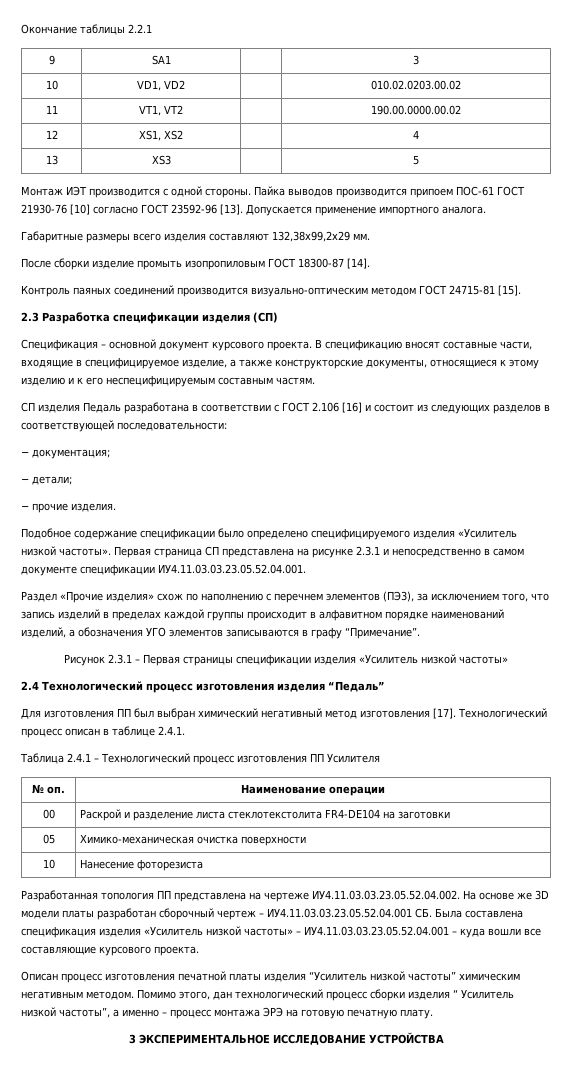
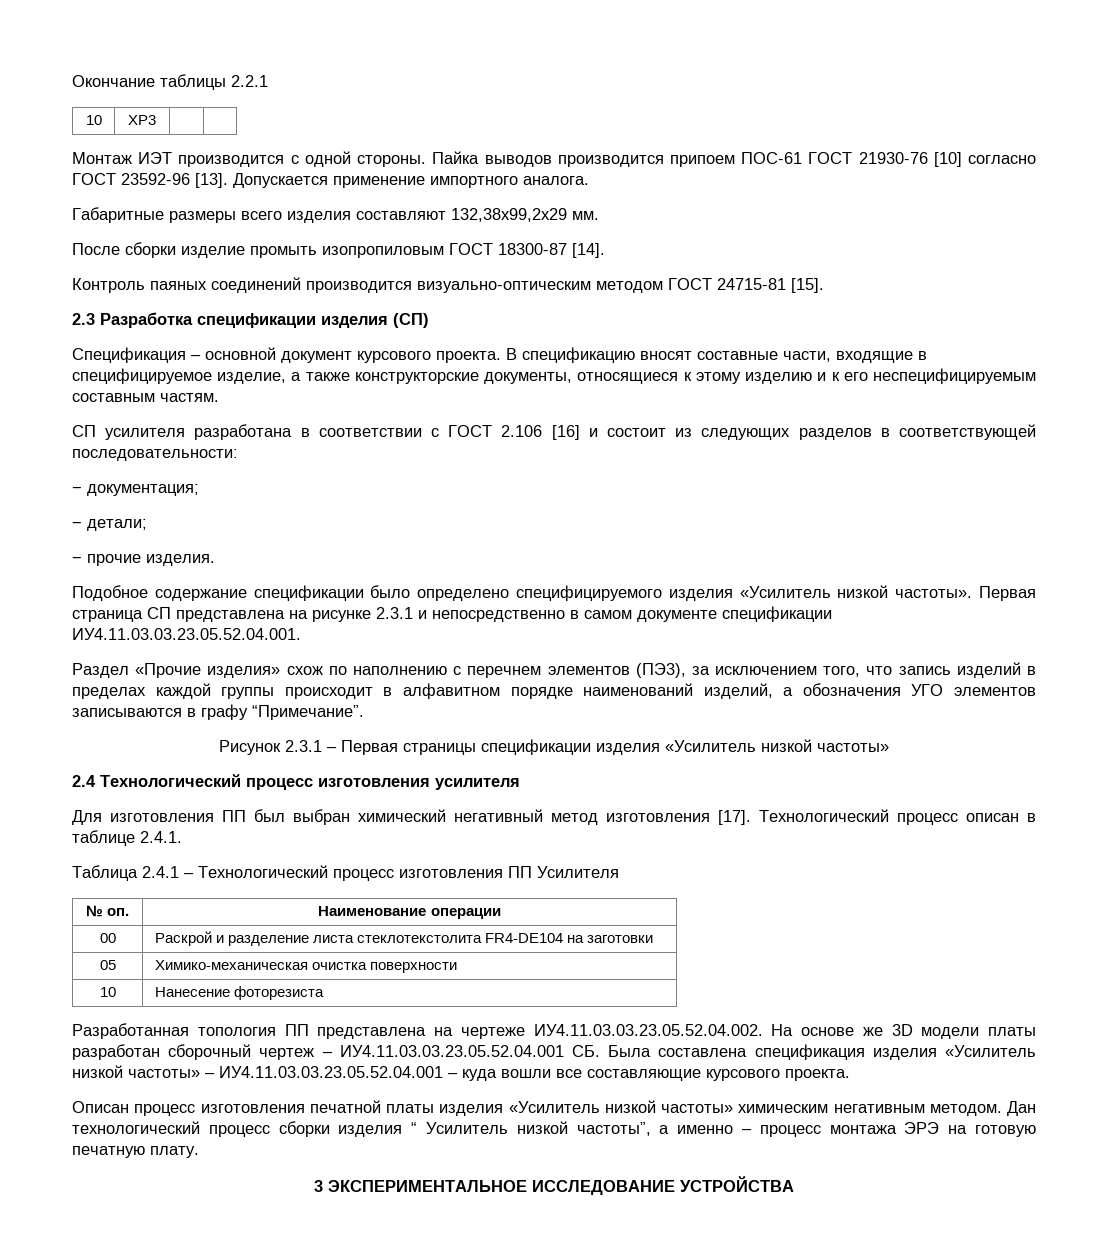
[48,55,55,65] [151,55,171,65] [412,55,419,65] [45,80,58,90] [137,80,186,91] [370,80,461,90] [45,105,58,114] [139,105,184,116] [370,105,461,115] [45,130,58,139] [139,130,184,141] [412,130,419,139] [45,155,58,165] [151,155,171,165] [412,155,419,165] 9 | SA1 | | 3 // 10 | VD1, VD2 | | 010.02.0203.00.02 // 11 | VT1, VT2 | | 190.00.0000.00.02 // 12 | XS1, XS2 | | 4 // 13 | XS3 | | 5 -> [85,115,102,125] [128,115,156,125] 10 | XP3 | |
[38,402,121,413] изделия Педаль -> [105,428,186,440] усилителя
[277,681,385,692] изделия “Педаль” -> [435,778,520,790] усилителя
[309,971,520,981] [21,989,232,1000] “Усилитель низкой частоты” химическим негативным методом. Помимо этого, дан -> [508,1100,1036,1116] «Усилитель низкой частоты» химическим негативным методом. Дан

